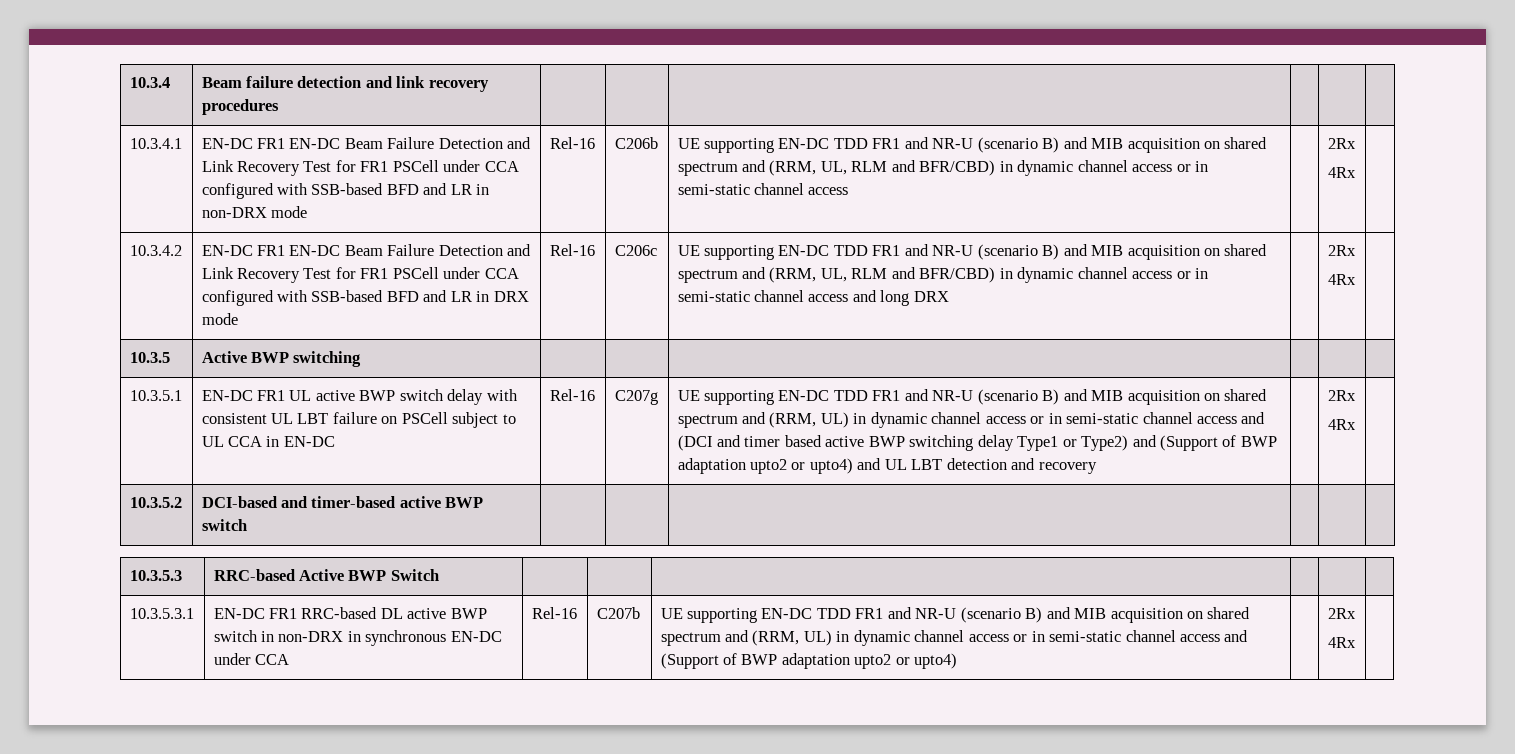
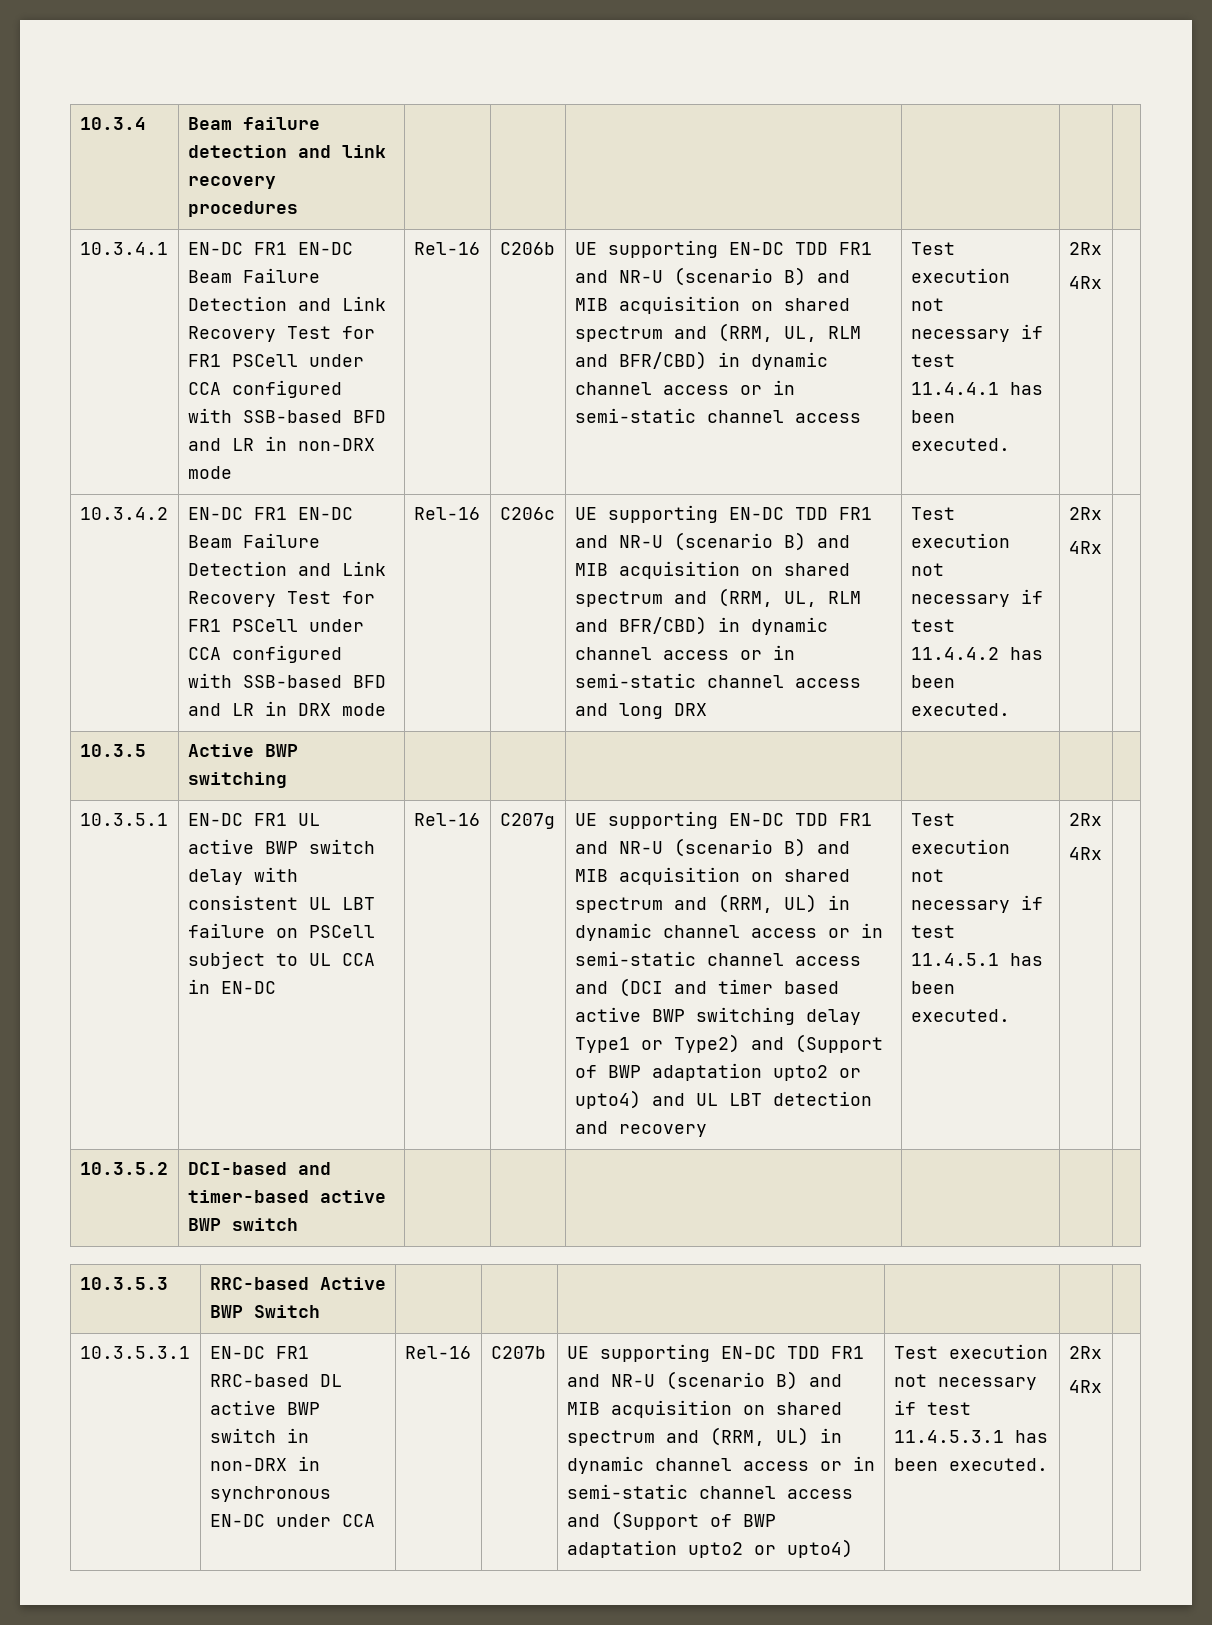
(849, 191) none -> [910,242,955,255] [910,268,1010,283] [910,298,944,311] [910,324,1043,342] [910,354,955,367] [910,382,1043,395] [910,410,955,423] [910,438,1010,451] Test execution not necessary if test 11.4.4.1 has been executed.
(949, 296) none -> [910,507,955,520] [910,533,1010,548] [910,563,944,576] [910,589,1043,607] [910,619,955,632] [910,647,1043,660] [910,675,955,688] [910,703,1010,716] Test execution not necessary if test 11.4.4.2 has been executed.
(1097, 468) none -> [910,813,955,826] [910,839,1010,854] [910,869,944,882] [910,895,1043,913] [910,925,955,938] [910,953,1043,966] [910,981,955,994] [910,1009,1010,1022] Test execution not necessary if test 11.4.5.1 has been executed.
(958, 661) none -> [893,1344,1048,1359] [893,1374,1037,1390] [893,1400,971,1415] [893,1430,1048,1443] [893,1458,1048,1471] Test execution not necessary if test 11.4.5.3.1 has been executed.

